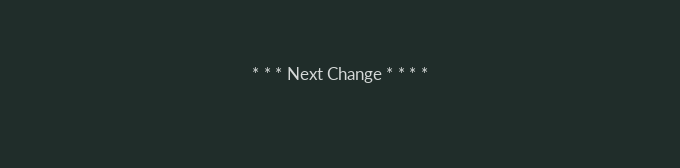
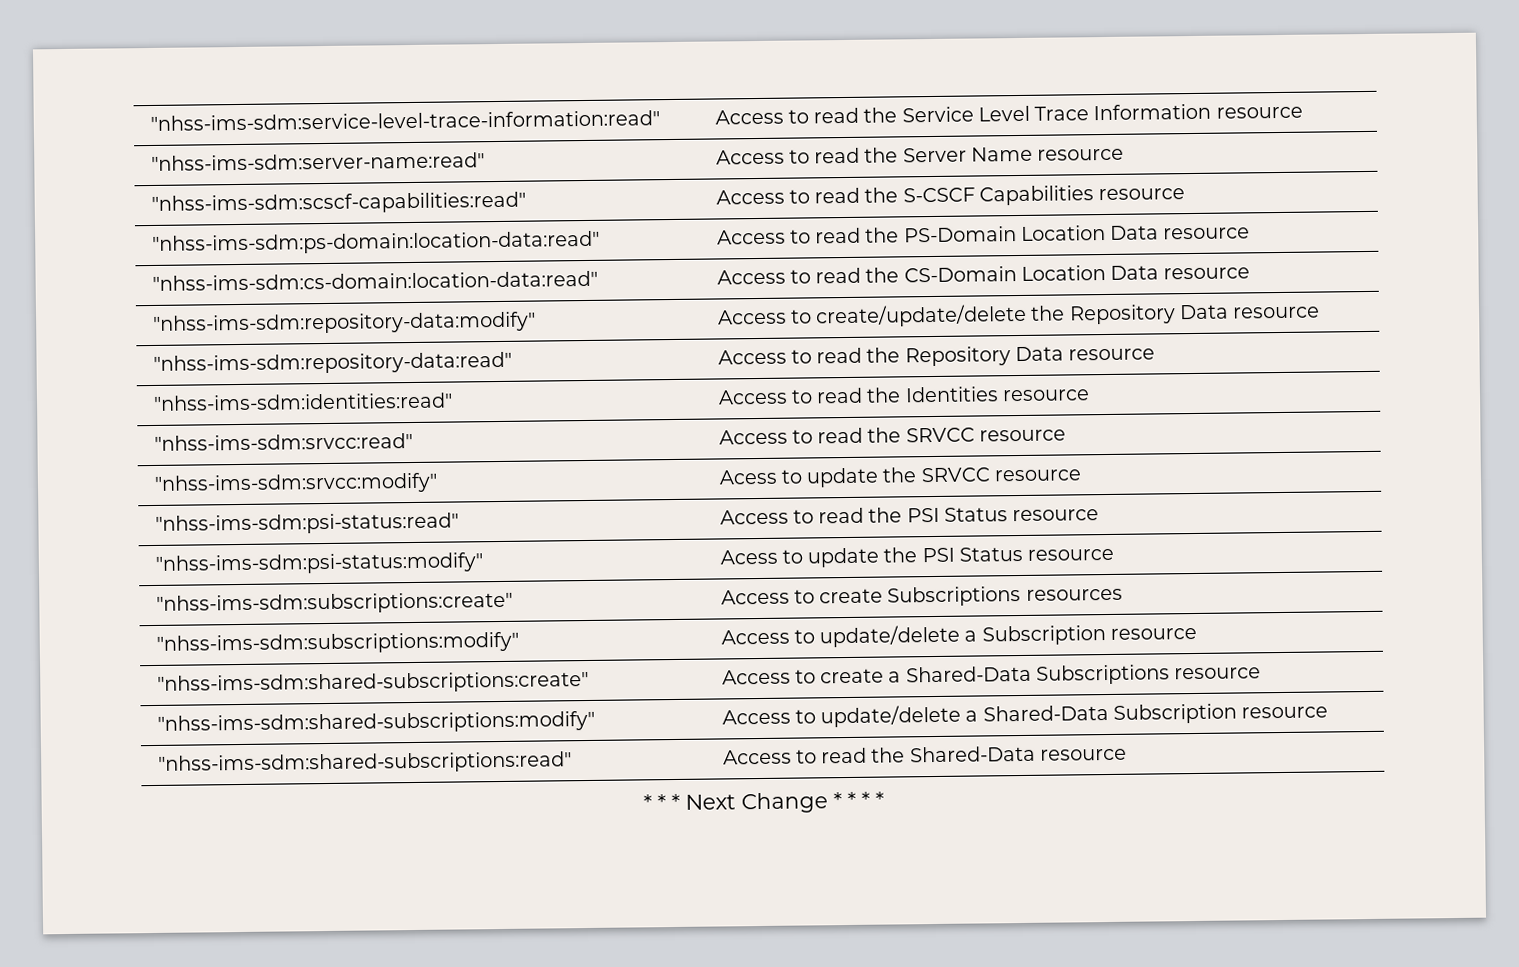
(252, 73) none -> [149,110,660,131] [714,103,1303,125] [150,152,485,171] [715,146,1125,165] [150,191,526,215] [715,185,1186,206] [151,230,600,255] [716,225,1251,245] [151,270,598,291] [716,264,1251,285] [152,311,536,335] [717,303,1321,328] [152,351,512,375] [717,346,1156,367] [152,392,453,411] [717,386,1090,405] [153,432,413,451] [718,427,1066,445] [153,472,438,495] [718,467,1081,488] [154,512,459,535] [719,507,1100,525] [154,552,483,575] [719,546,1115,568] [155,591,513,615] [720,585,1123,607] [155,631,519,655] [720,624,1197,648] [156,670,589,695] [721,664,1262,685] [156,710,595,735] [721,703,1329,728] [157,751,572,775] [722,745,1127,765] "nhss-ims-sdm:service-level-trace-information:read" | Access to read the Service Level Trace Information resource // "nhss-ims-sdm:server-name:read" | Access to read the Server Name resource // "nhss-ims-sdm:scscf-capabilities:read" | Access to read the S-CSCF Capabilities resource // "nhss-ims-sdm:ps-domain:location-data:read" | Access to read the PS-Domain Location Data resource // "nhss-ims-sdm:cs-domain:location-data:read" | Access to read the CS-Domain Location Data resource // "nhss-ims-sdm:repository-data:modify" | Access to create/update/delete the Repository Data resource // "nhss-ims-sdm:repository-data:read" | Access to read the Repository Data resource // "nhss-ims-sdm:identities:read" | Access to read the Identities resource // "nhss-ims-sdm:srvcc:read" | Access to read the SRVCC resource // "nhss-ims-sdm:srvcc:modify" | Acess to update the SRVCC resource // "nhss-ims-sdm:psi-status:read" | Access to read the PSI Status resource // "nhss-ims-sdm:psi-status:modify" | Acess to update the PSI Status resource // "nhss-ims-sdm:subscriptions:create" | Access to create Subscriptions resources // "nhss-ims-sdm:subscriptions:modify" | Access to update/delete a Subscription resource // "nhss-ims-sdm:shared-subscriptions:create" | Access to create a Shared-Data Subscriptions resource // "nhss-ims-sdm:shared-subscriptions:modify" | Access to update/delete a Shared-Data Subscription resource // "nhss-ims-sdm:shared-subscriptions:read" | Access to read the Shared-Data resource //

